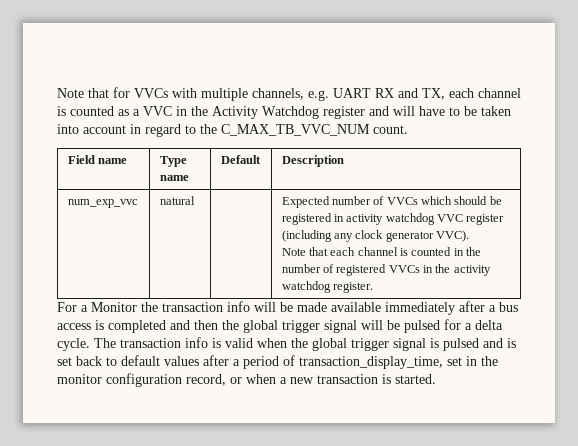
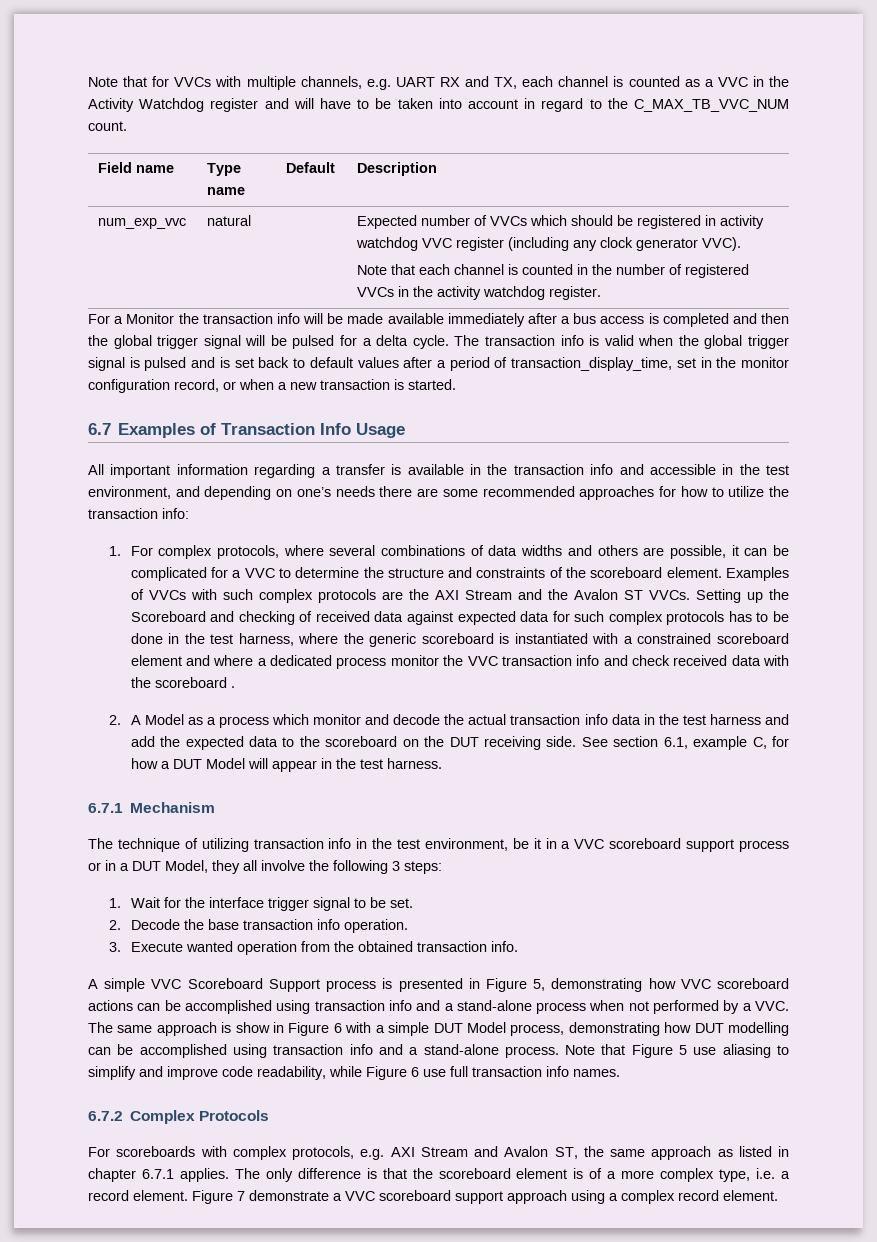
(436, 379) none -> [88,423,406,438] [88,464,789,478] [88,486,790,500] [88,508,189,519] [109,545,789,559] [130,567,789,581] [130,589,790,603] [130,611,789,625] [130,633,789,647] [130,655,789,669] [130,677,235,688] [109,714,789,728] [130,736,790,750] [130,758,442,772] [88,802,216,813] [88,838,789,852] [88,860,442,874] [109,897,413,911] [109,919,408,933] [109,941,518,955] [88,978,789,992] [88,1000,789,1014] [88,1022,789,1036] [88,1044,789,1058] [88,1066,620,1080] [88,1110,270,1124] [88,1146,789,1160] [88,1168,791,1182] [88,1190,778,1204] // 6.7 Examples of Transaction Info Usage // All important information regarding a transfer is available in the transaction info and accessible in the test environment, and depending on one’s needs there are some recommended approaches for how to utilize the transaction info: // 1. For complex protocols, where several combinations of data widths and others are possible, it can be complicated for a VVC to determine the structure and constraints of the scoreboard element. Examples of VVCs with such complex protocols are the AXI Stream and the Avalon ST VVCs. Setting up the Scoreboard and checking of received data against expected data for such complex protocols has to be done in the test harness, where the generic scoreboard is instantiated with a constrained scoreboard element and where a dedicated process monitor the VVC transaction info and check received data with the scoreboard . // 2. A Model as a process which monitor and decode the actual transaction info data in the test harness and add the expected data to the scoreboard on the DUT receiving side. See section 6.1, example C, for how a DUT Model will appear in the test harness. // 6.7.1 Mechanism // The technique of utilizing transaction info in the test environment, be it in a VVC scoreboard support process or in a DUT Model, they all involve the following 3 steps: // 1. Wait for the interface trigger signal to be set. // 2. Decode the base transaction info operation. // 3. Execute wanted operation from the obtained transaction info. // A simple VVC Scoreboard Support process is presented in Figure 5, demonstrating how VVC scoreboard actions can be accomplished using transaction info and a stand-alone process when not performed by a VVC. The same approach is show in Figure 6 with a simple DUT Model process, demonstrating how DUT modelling can be accomplished using transaction info and a stand-alone process. Note that Figure 5 use aliasing to simplify and improve code readability, while Figure 6 use full transaction info names. // 6.7.2 Complex Protocols // For scoreboards with complex protocols, e.g. AXI Stream and Avalon ST, the same approach as listed in chapter 6.7.1 applies. The only difference is that the scoreboard element is of a more complex type, i.e. a record element. Figure 7 demonstrate a VVC scoreboard support approach using a complex record element.

